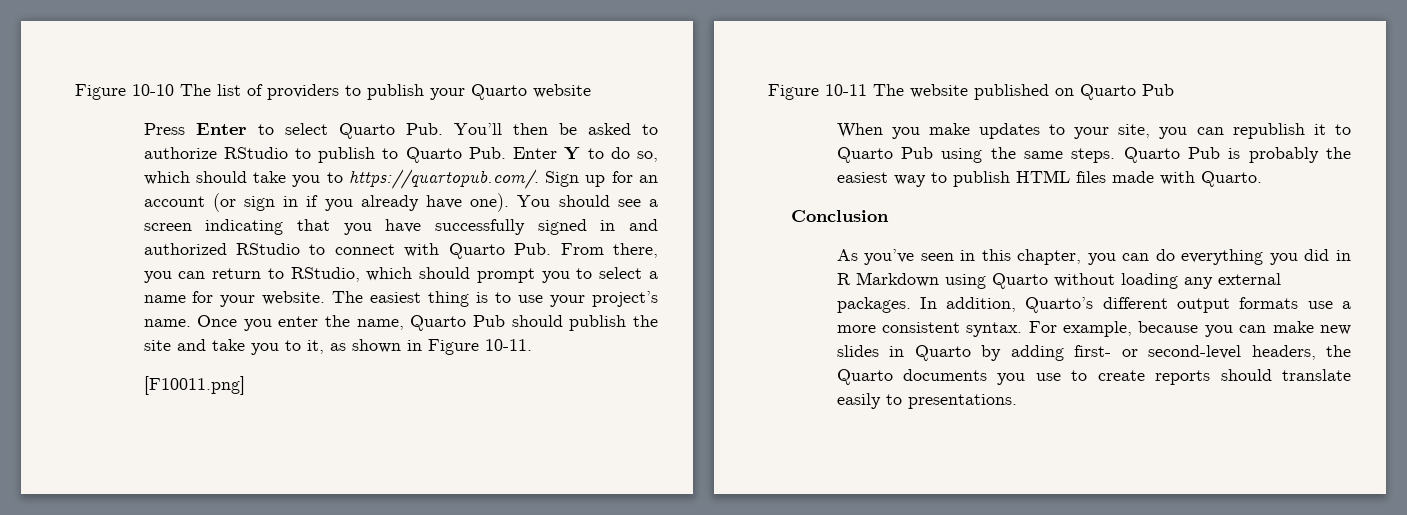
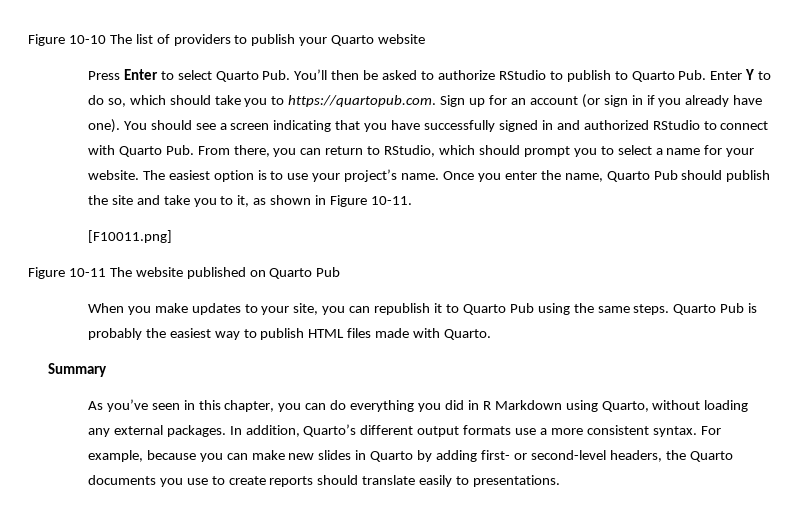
[348,169,539,189] https://quartopub.com/. -> [288,95,437,107] https://quartopub.com.
[428,291,470,307] thing -> [213,170,254,182] option
[790,210,889,222] Conclusion -> [47,363,107,377] Summary
[991,273,1048,289] Quarto -> [601,401,649,412] Quarto,

